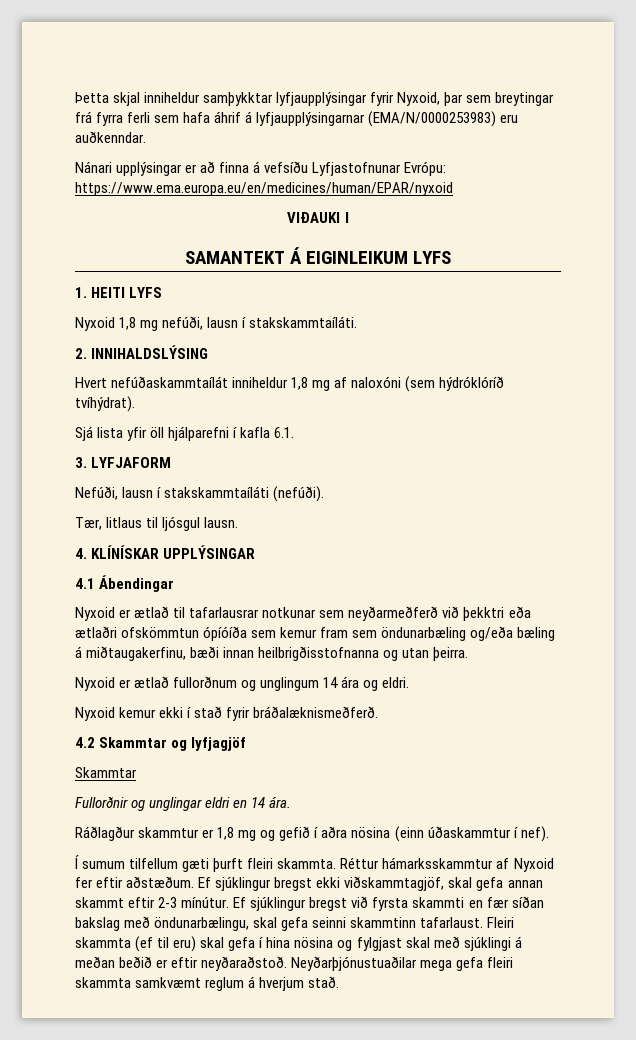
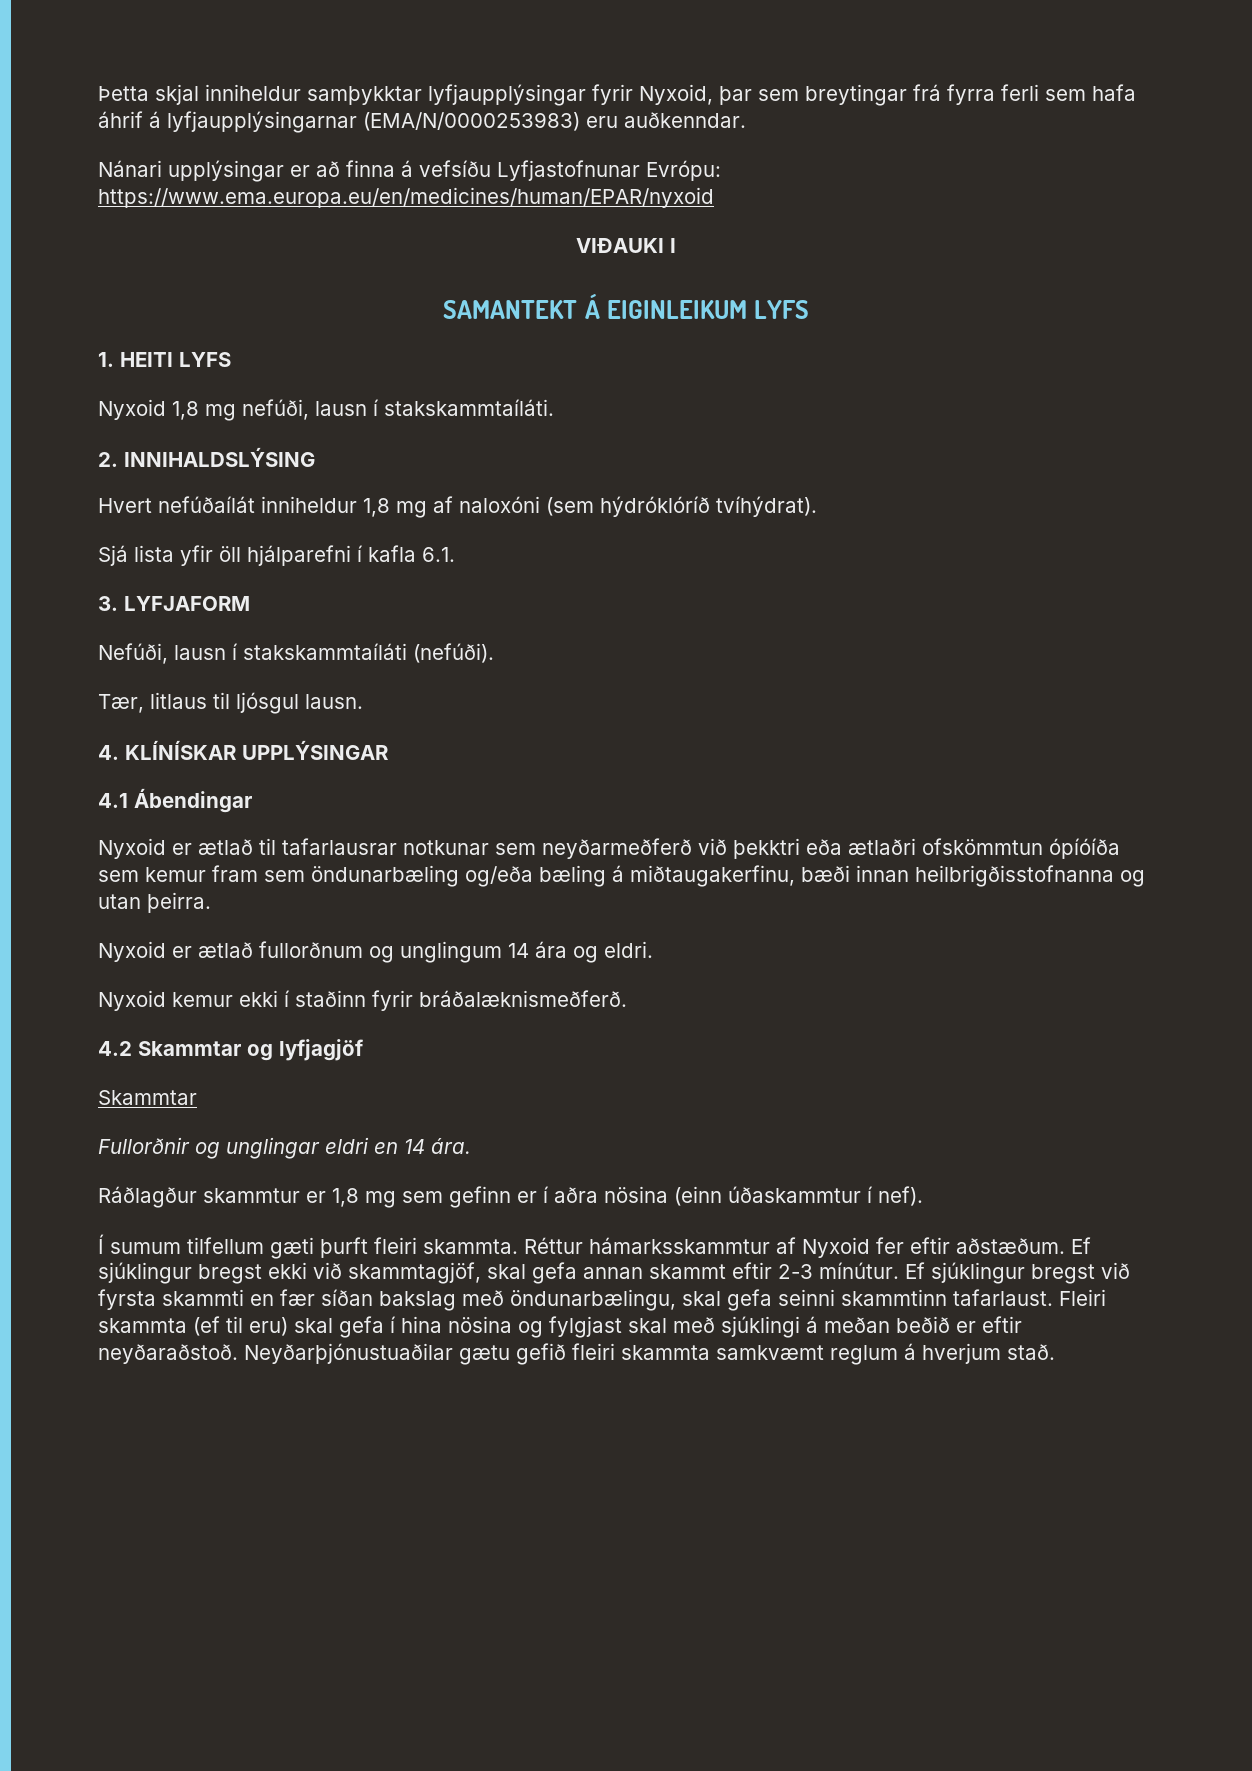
[111,376,229,388] nefúðaskammtaílát -> [158,496,255,513] nefúðaílát
[194,706,223,718] stað -> [295,990,366,1007] staðinn
[260,826,311,841] og gefið -> [402,1186,537,1208] sem gefinn er
[344,876,445,891] viðskammtagjöf, -> [313,1262,481,1284] við skammtagjöf,
[420,957,484,971] mega gefa -> [459,1343,566,1365] gætu gefið

